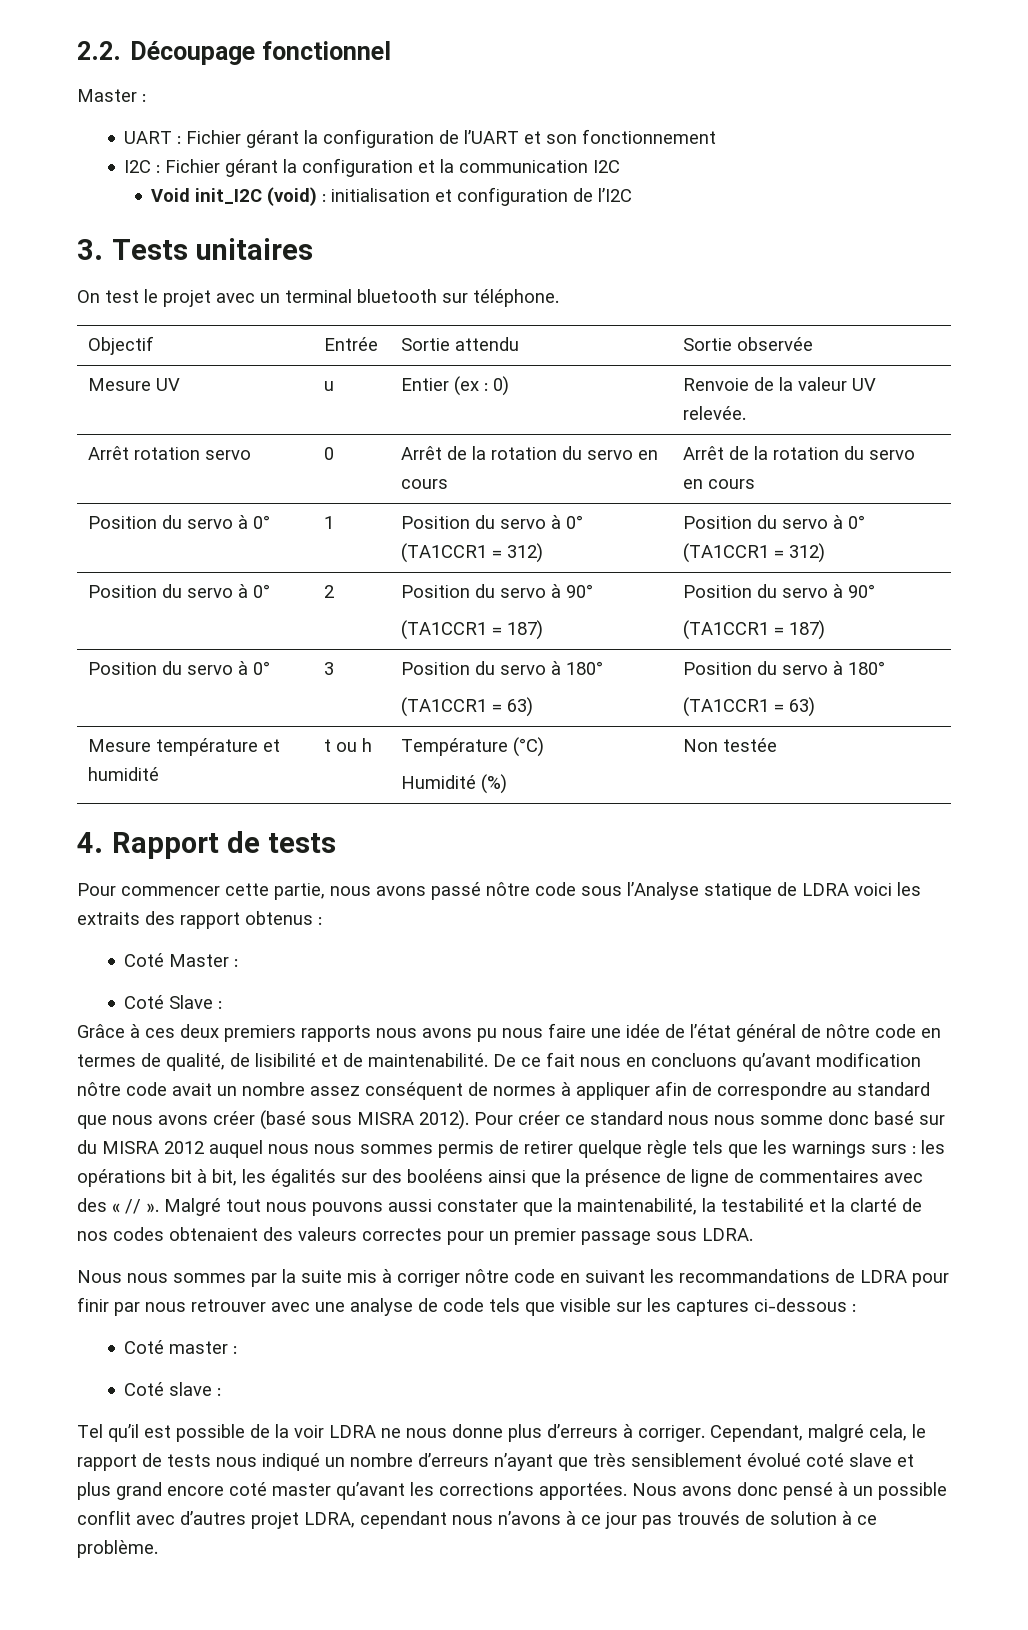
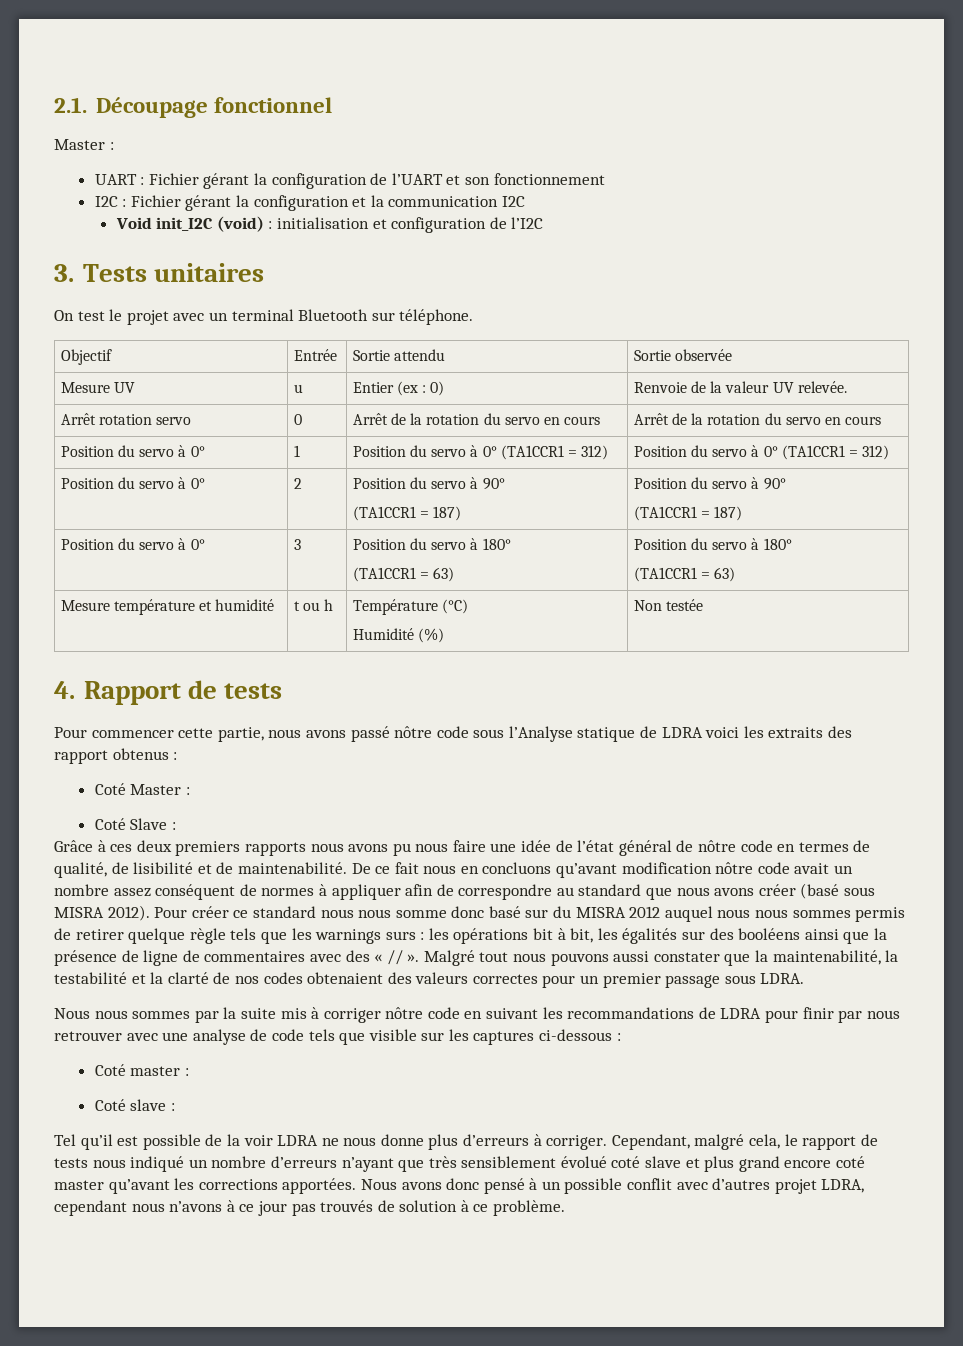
[77,41,121,60] 2.2. -> [54,97,87,113] 2.1.
[357,289,437,303] bluetooth -> [298,309,369,321] Bluetooth

